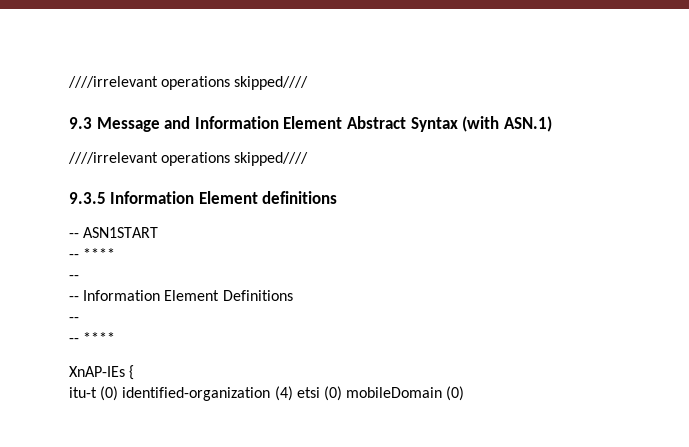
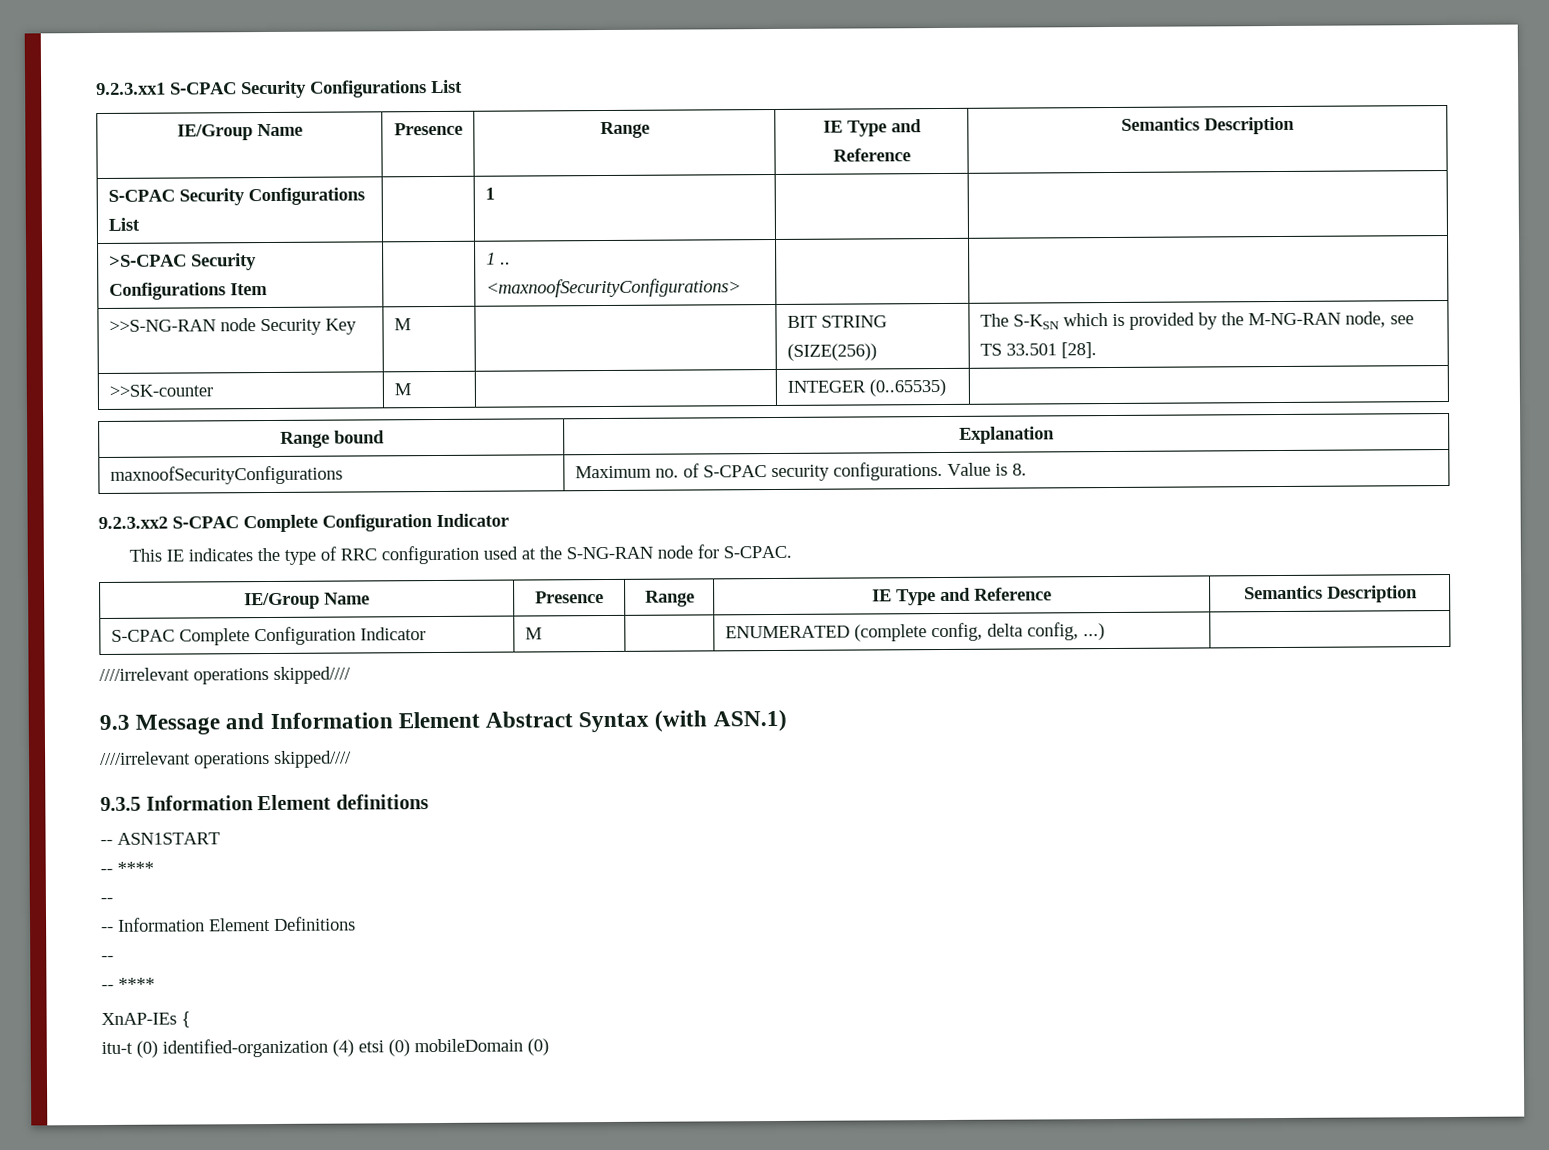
(68, 82) none -> [96,79,463,99] [176,123,303,141] [393,122,463,136] [599,121,650,139] [822,119,922,137] [832,148,911,162] [1121,116,1295,135] [107,187,365,206] [107,217,140,231] [484,187,495,200] [108,253,257,271] [108,282,268,300] [485,252,511,265] [485,278,741,298] [108,318,357,336] [393,318,411,331] [786,315,887,328] [786,343,877,361] [979,311,1414,330] [979,342,1097,359] [108,384,213,397] [393,383,411,396] [786,378,946,397] [279,430,385,448] [958,426,1055,444] [109,465,343,485] [574,462,1027,482] [98,513,509,533] [128,544,792,565] [244,592,370,610] [535,591,604,604] [644,590,695,607] [872,587,1052,606] [1243,585,1418,603] [110,626,426,646] [524,627,542,640] [724,622,1105,642] 9.2.3.xx1 S-CPAC Security Configurations List // IE/Group Name | Presence | Range | IE Type and Reference | Semantics Description // S-CPAC Security Configurations List | | 1 | | // >S-CPAC Security Configurations Item | | 1 .. <maxnoofSecurityConfigurations> | | // >>S-NG-RAN node Security Key | M | | BIT STRING (SIZE(256)) | The S-KSN which is provided by the M-NG-RAN node, see TS 33.501 [28]. // >>SK-counter | M | | INTEGER (0..65535) | // Range bound | Explanation // maxnoofSecurityConfigurations | Maximum no. of S-CPAC security configurations. Value is 8. // 9.2.3.xx2 S-CPAC Complete Configuration Indicator // This IE indicates the type of RRC configuration used at the S-NG-RAN node for S-CPAC. // IE/Group Name | Presence | Range | IE Type and Reference | Semantics Description // S-CPAC Complete Configuration Indicator | M | | ENUMERATED (complete config, delta config, ...) | //

